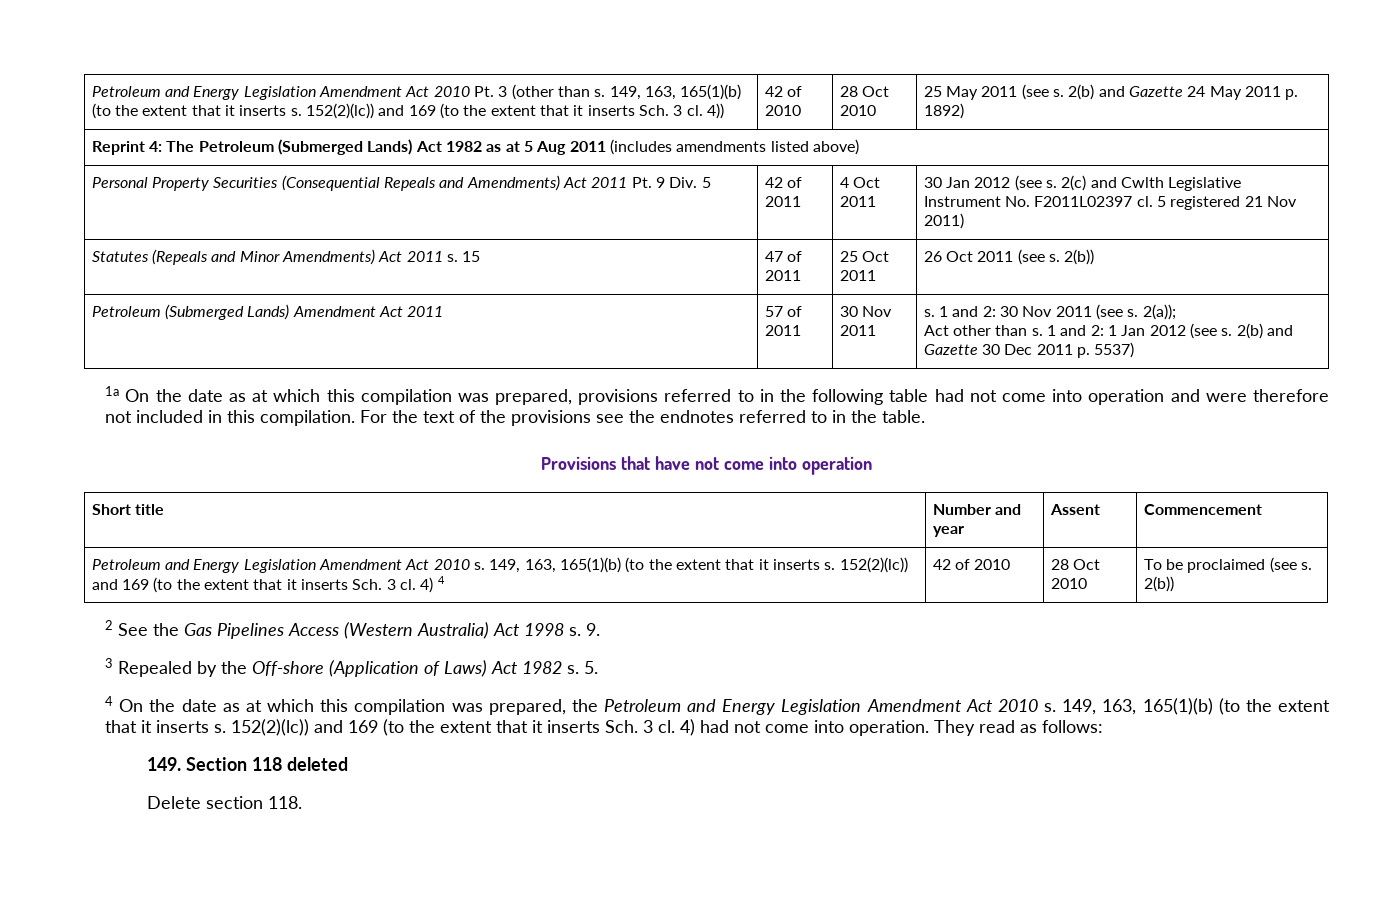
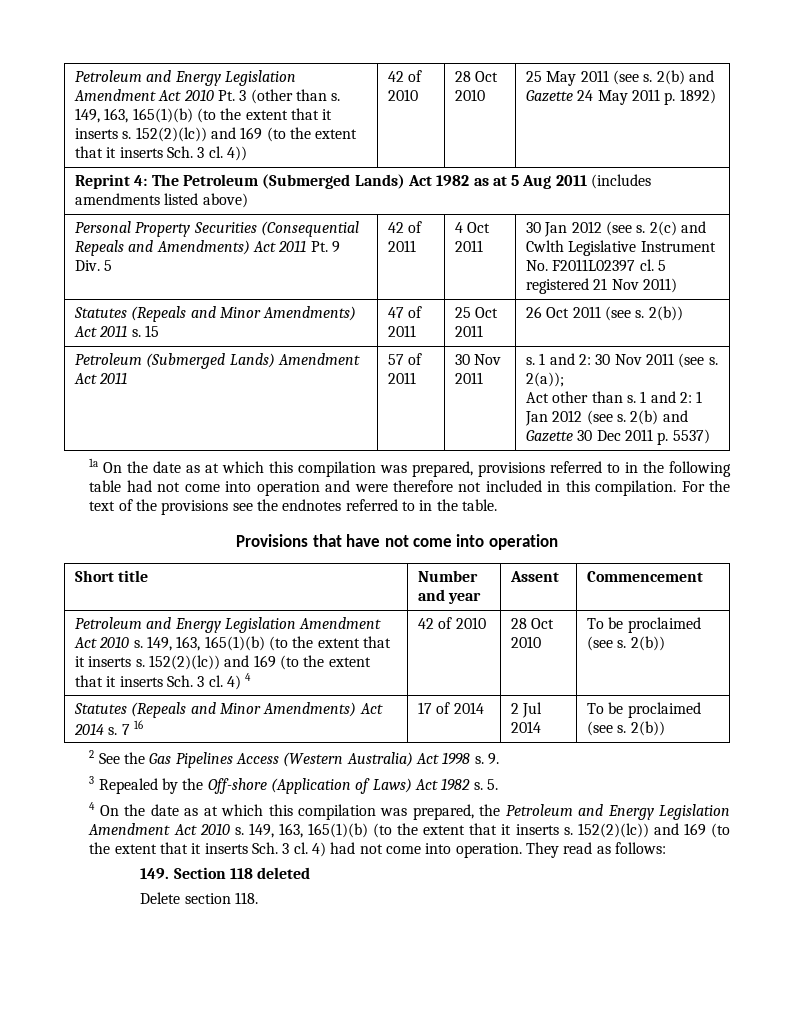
(1174, 584) none -> [73,702,383,718] [73,720,143,735] [417,702,484,714] [510,702,543,718] [510,721,541,733] [586,702,701,718] [586,721,665,736] // Statutes (Repeals and Minor Amendments) Act 2014 s. 7 16 | 17 of 2014 | 2 Jul 2014 | To be proclaimed (see s. 2(b))

